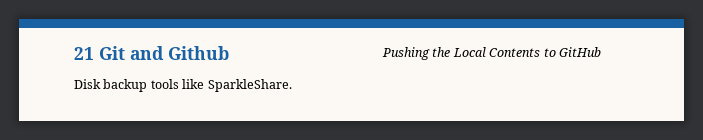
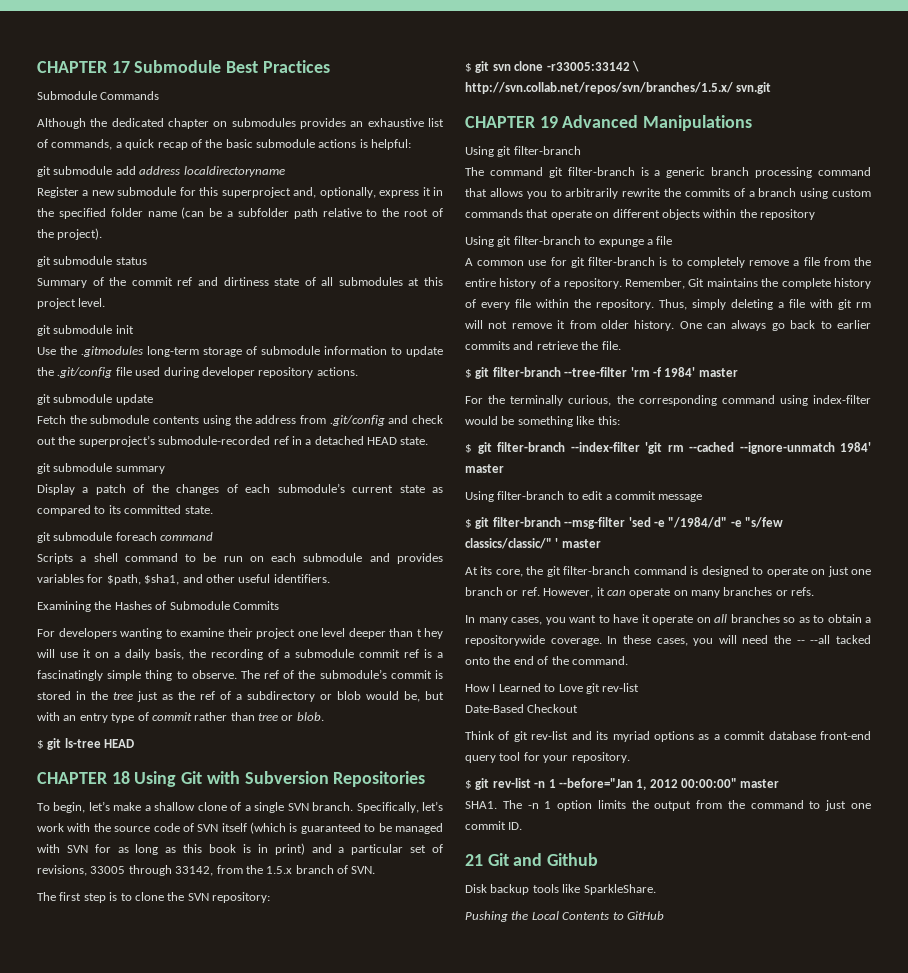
(74, 53) none -> [37,60,330,73] [37,91,160,100] [37,118,444,129] [37,139,412,150] [37,166,285,177] [37,187,443,198] [37,207,444,219] [37,228,103,240] [37,256,147,267] [37,277,443,288] [37,298,106,309] [37,325,134,336] [37,346,443,357] [37,367,358,378] [37,394,153,405] [37,415,443,426] [37,435,429,447] [37,463,165,474] [37,483,443,495] [37,505,213,516] [37,532,214,543] [37,553,443,564] [37,574,330,585] [37,601,279,612] [37,628,443,639] [37,649,443,660] [37,669,444,681] [37,691,444,702] [37,712,324,723] [37,738,135,750] [37,771,426,787] [37,801,443,813] [37,822,443,834] [37,843,444,855] [37,865,376,876] [37,892,270,903] [465,61,639,73] [465,82,772,94] [465,115,753,131] [465,146,581,157] [465,167,871,178] [465,188,871,199] [465,209,815,220] [465,236,673,247] [465,257,871,268] [465,278,871,289] [465,299,871,310] [465,320,871,331] [465,341,621,350] [465,367,738,379] [465,395,871,406] [465,416,620,427] [465,442,871,454] [465,464,504,473] [465,491,703,502] [465,517,783,529] [465,538,601,549] [465,566,871,577] [465,587,815,598] [465,614,871,625] [465,635,871,646] [465,656,628,665] [465,683,640,694] [465,704,579,713] [465,731,871,742] [465,752,630,763] [465,778,780,790] [465,800,871,811] [465,821,523,830] CHAPTER 17 Submodule Best Practices // Submodule Commands // Although the dedicated chapter on submodules provides an exhaustive list of commands, a quick recap of the basic submodule actions is helpful: // git submodule add address localdirectoryname // Register a new submodule for this superproject and, optionally, express it in the specified folder name (can be a subfolder path relative to the root of the project). // git submodule status // Summary of the commit ref and dirtiness state of all submodules at this project level. // git submodule init // Use the .gitmodules long-term storage of submodule information to update the .git/config file used during developer repository actions. // git submodule update // Fetch the submodule contents using the address from .git/config and check out the superproject’s submodule-recorded ref in a detached HEAD state. // git submodule summary // Display a patch of the changes of each submodule’s current state as compared to its committed state. // git submodule foreach command // Scripts a shell command to be run on each submodule and provides variables for $path, $sha1, and other useful identifiers. // Examining the Hashes of Submodule Commits // For developers wanting to examine their project one level deeper than t hey will use it on a daily basis, the recording of a submodule commit ref is a fascinatingly simple thing to observe. The ref of the submodule’s commit is stored in the tree just as the ref of a subdirectory or blob would be, but with an entry type of commit rather than tree or blob. // $ git ls-tree HEAD // CHAPTER 18 Using Git with Subversion Repositories // To begin, let’s make a shallow clone of a single SVN branch. Specifically, let’s work with the source code of SVN itself (which is guaranteed to be managed with SVN for as long as this book is in print) and a particular set of revisions, 33005 through 33142, from the 1.5.x branch of SVN. // The first step is to clone the SVN repository: // $ git svn clone -r33005:33142 \ http://svn.collab.net/repos/svn/branches/1.5.x/ svn.git // CHAPTER 19 Advanced Manipulations // Using git filter-branch // The command git filter-branch is a generic branch processing command that allows you to arbitrarily rewrite the commits of a branch using custom commands that operate on different objects within the repository // Using git filter-branch to expunge a file // A common use for git filter-branch is to completely remove a file from the entire history of a repository. Remember, Git maintains the complete history of every file within the repository. Thus, simply deleting a file with git rm will not remove it from older history. One can always go back to earlier commits and retrieve the file. // $ git filter-branch --tree-filter 'rm -f 1984' master // For the terminally curious, the corresponding command using index-filter would be something like this: // $ git filter-branch --index-filter 'git rm --cached --ignore-unmatch 1984' master // Using filter-branch to edit a commit message // $ git filter-branch --msg-filter 'sed -e "/1984/d" -e "s/few classics/classic/" ' master // At its core, the git filter-branch command is designed to operate on just one branch or ref. However, it can operate on many branches or refs. // In many cases, you want to have it operate on all branches so as to obtain a repositorywide coverage. In these cases, you will need the -- --all tacked onto the end of the command. // How I Learned to Love git rev-list // Date-Based Checkout // Think of git rev-list and its myriad options as a commit database front-end query tool for your repository. // $ git rev-list -n 1 --before="Jan 1, 2012 00:00:00" master // SHA1. The -n 1 option limits the output from the command to just one commit ID. //

